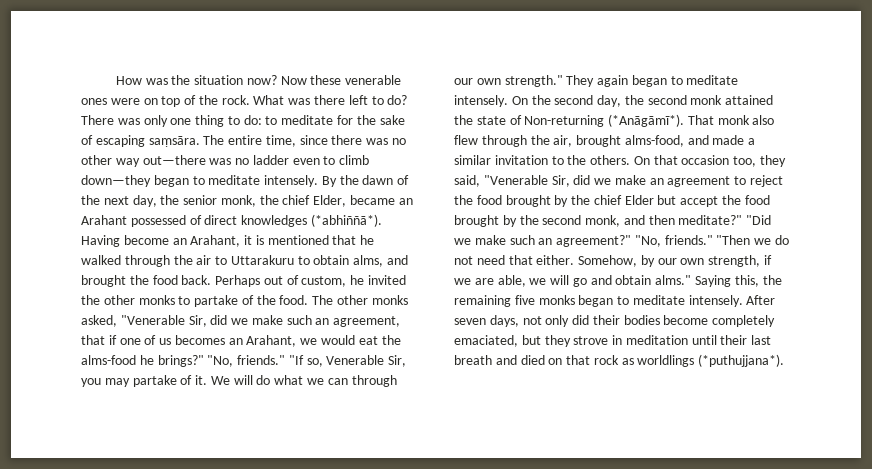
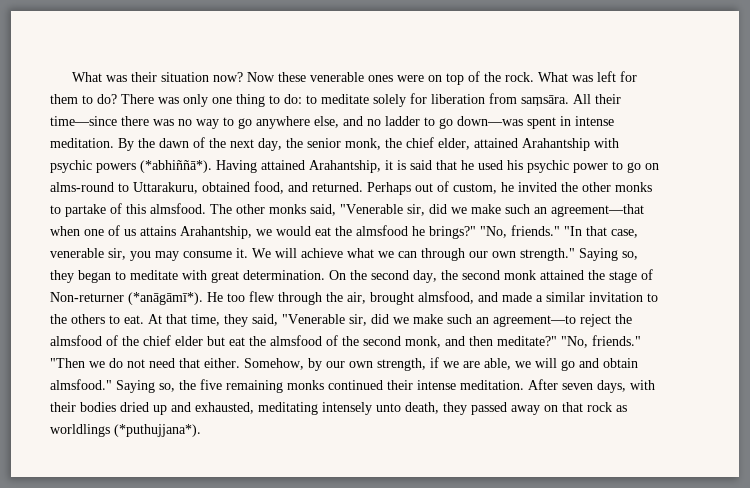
[115,75,191,85] How was the -> [71,72,157,82] What was their
[314,95,368,105] there left -> [596,71,637,82] [50,94,78,104] left for them
[337,115,405,125] [81,135,407,147] [81,155,370,167] [81,175,319,187] for the sake of escaping saṃsāra. The entire time, since there was no other way out—there was no ladder even to climb down—they began to meditate intensely. -> [373,93,621,107] [50,116,614,129] [50,138,114,148] solely for liberation from saṃsāra. All their time—since there was no way to go anywhere else, and no ladder to go down—was spent in intense meditation.
[313,195,413,207] [81,214,382,227] [81,235,241,247] Elder, became an Arahant possessed of direct knowledges (*abhiññā*). Having become an Arahant, -> [438,138,619,151] [50,160,381,173] elder, attained Arahantship with psychic powers (*abhiññā*). Having attained Arahantship,
[267,235,329,245] mentioned -> [410,160,432,170] said
[81,255,409,267] [81,275,212,287] walked through the air to Uttarakuru to obtain alms, and brought the food back. -> [478,160,659,173] [50,181,363,194] used his psychic power to go on alms-round to Uttarakuru, obtained food, and returned.
[256,295,309,305] the food. -> [126,203,206,214] this almsfood.
[81,315,401,327] [81,335,297,347] asked, "Venerable Sir, did we make such an agreement, that if one of us becomes an Arahant, -> [310,204,644,217] [50,225,252,239] said, "Venerable sir, did we make such an agreement—that when one of us attains Arahantship,
[81,355,136,365] alms-food -> [356,225,408,236] almsfood
[288,355,407,367] [81,375,193,387] "If so, Venerable Sir, you may partake of -> [564,226,638,238] [50,248,232,261] "In that case, venerable sir, you may consume
[256,375,271,385] do -> [301,248,343,258] achieve
[566,75,739,87] [454,95,508,107] They again began to meditate intensely. -> [579,248,638,261] [50,270,325,283] Saying so, they began to meditate with great determination.
[476,114,775,127] state of Non-returning (*Anāgāmī*). That monk also -> [609,269,653,283] [50,292,245,305] stage of Non-returner (*anāgāmī*). He too
[624,135,684,147] alms-food, -> [418,291,474,304] almsfood,
[590,155,757,167] others. On that occasion too, -> [71,314,220,326] others to eat. At that time,
[551,175,784,187] [454,195,770,207] [454,215,517,227] Sir, did we make an agreement to reject the food brought by the chief Elder but accept the food brought by -> [349,314,632,327] [50,335,338,346] sir, did we make such an agreement—to reject the almsfood of the chief elder but eat the almsfood of
[746,215,772,225] [454,235,632,247] "Did we make such an agreement?" -> (557, 341) none
[655,275,782,287] [454,295,776,307] [454,315,776,327] [454,335,772,347] [454,355,545,365] alms." Saying this, the remaining five monks began to meditate intensely. After seven days, not only did their bodies become completely emaciated, but they strove in meditation until their last breath and died -> [50,379,655,393] [50,402,540,415] almsfood." Saying so, the five remaining monks continued their intense meditation. After seven days, with their bodies dried up and exhausted, meditating intensely unto death, they passed away

